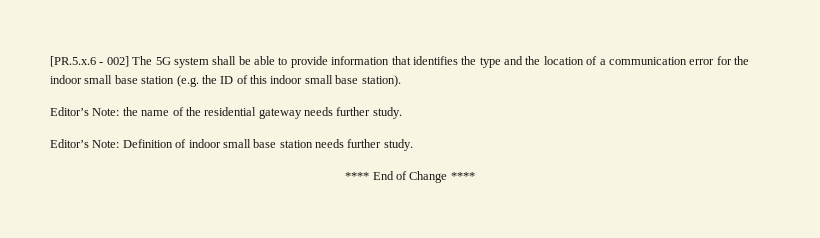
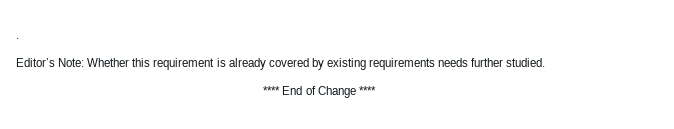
[50,56,749,68] [50,75,401,87] [50,107,402,119] [50,139,413,151] [PR.5.x.6 - 002] The 5G system shall be able to provide information that identifies the type and the location of a communication error for the indoor small base station (e.g. the ID of this indoor small base station). // Editor’s Note: the name of the residential gateway needs further study. // Editor’s Note: Definition of indoor small base station needs further study. -> [16,38,19,39] [16,58,546,70] . // Editor’s Note: Whether this requirement is already covered by existing requirements needs further studied.

